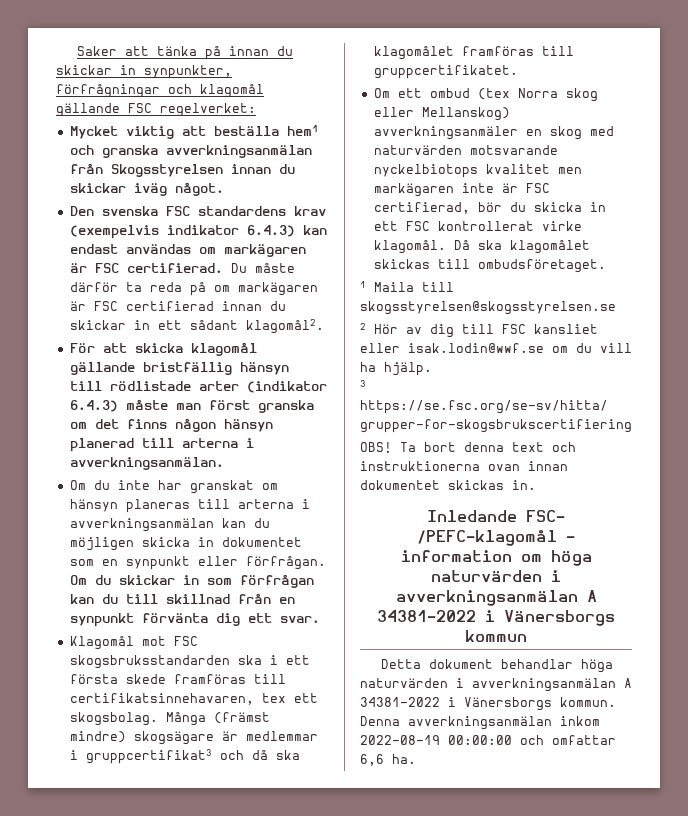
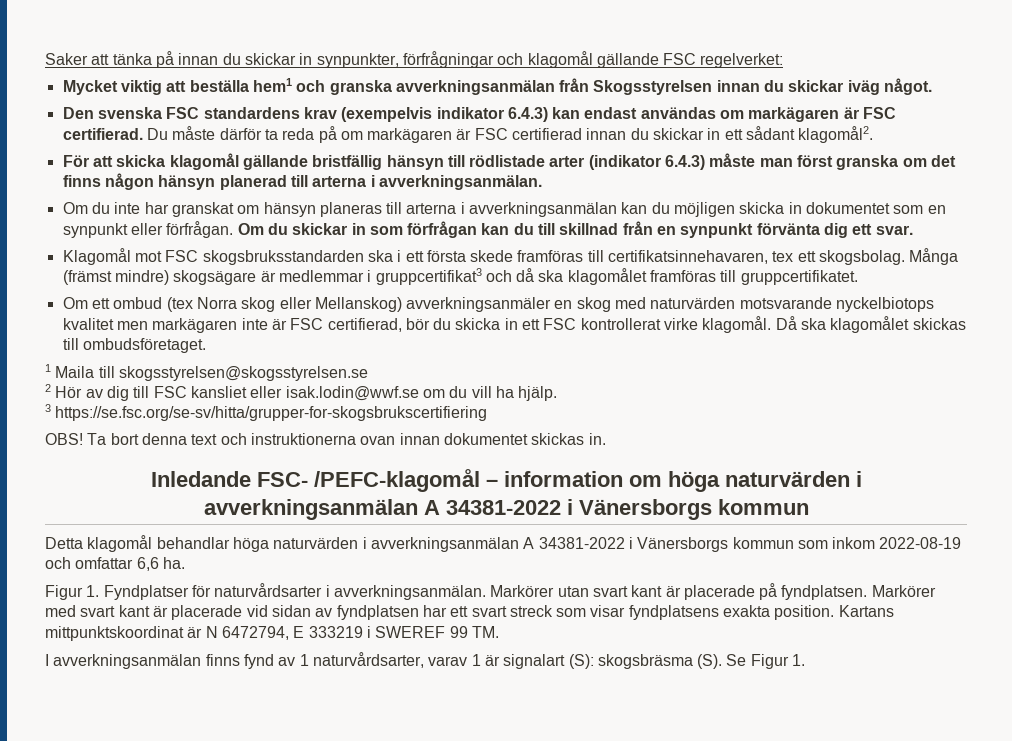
[428,659,493,669] dokument -> [87,535,153,552] klagomål
[560,697,616,707] [360,716,552,730] kommun. Denna avverkningsanmälan -> [732,537,828,549] kommun som
[448,735,512,745] 00:00:00 -> (962, 543) none
(416, 759) none -> [45,583,936,600] [45,605,894,620] [45,626,499,641] [45,652,806,669] // Figur 1. Fyndplatser för naturvårdsarter i avverkningsanmälan. Markörer utan svart kant är placerade på fyndplatsen. Markörer med svart kant är placerade vid sidan av fyndplatsen har ett svart streck som visar fyndplatsens exakta position. Kartans mittpunktskoordinat är N 6472794, E 333219 i SWEREF 99 TM. // I avverkningsanmälan finns fynd av 1 naturvårdsarter, varav 1 är signalart (S): skogsbräsma (S). Se Figur 1.

